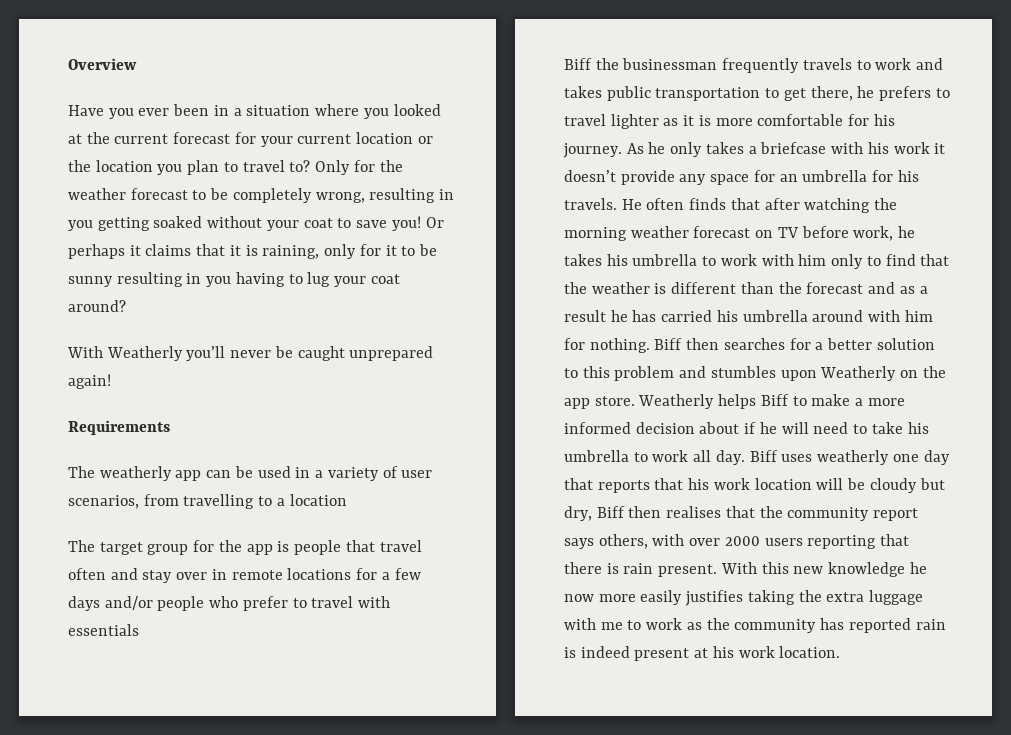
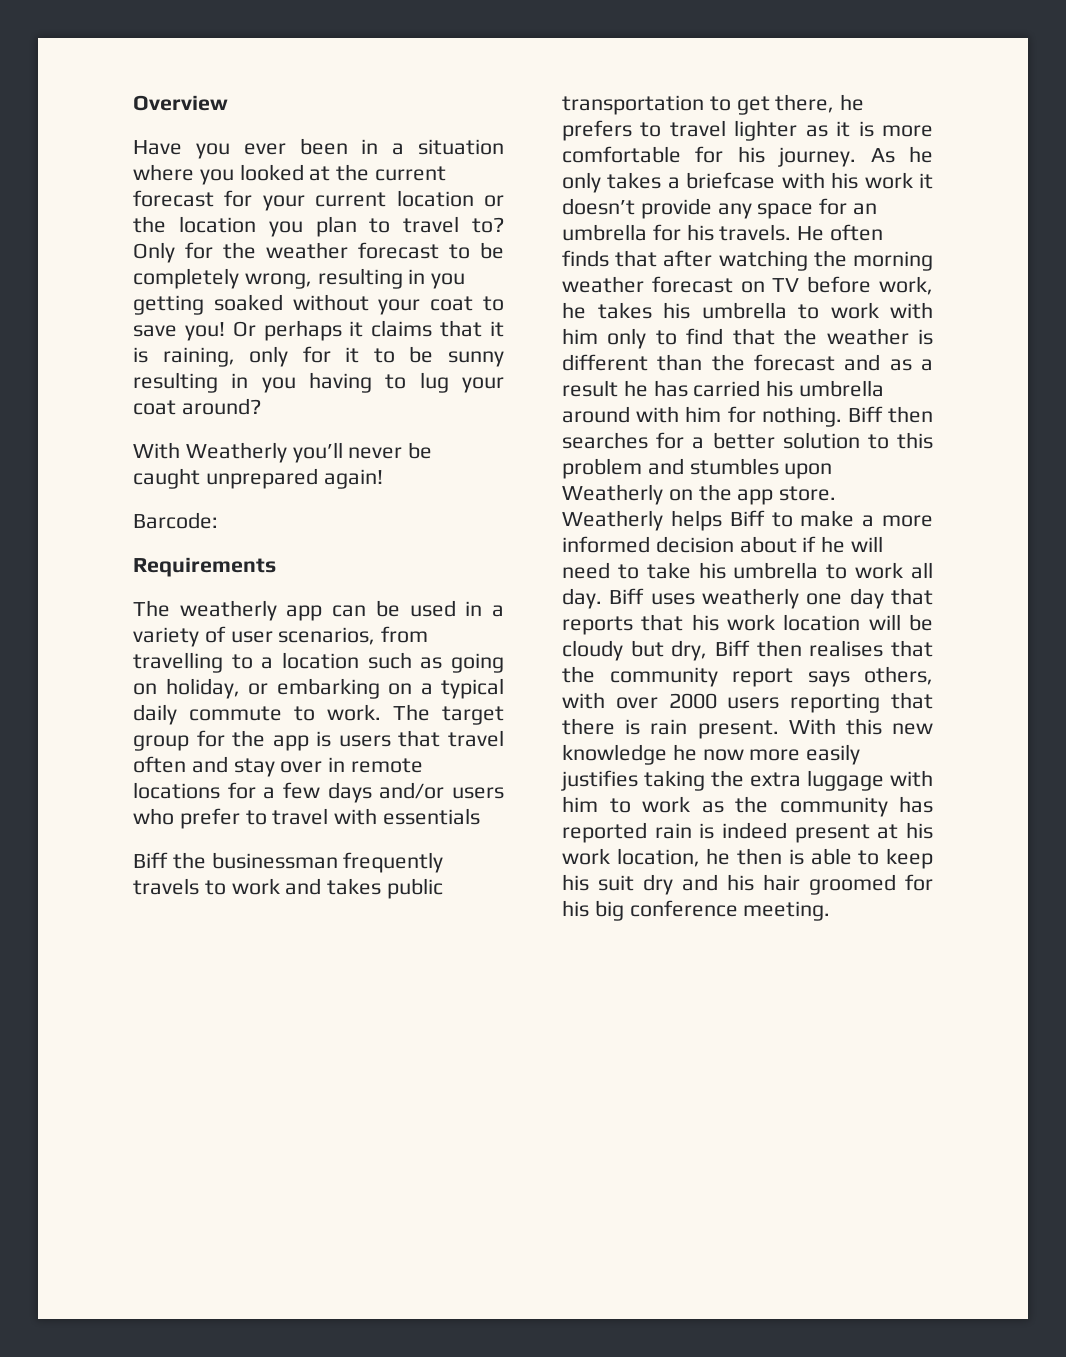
(111, 381) none -> [133,512,218,529] // Barcode:
(347, 500) // -> [367,652,504,673] [133,678,504,699] [133,704,381,725] such as going on holiday, or embarking on a typical daily commute to work.
[294,540,342,555] people -> [338,735,391,747] users
[157,596,205,611] people -> [452,787,504,799] users
[600,622,623,630] me -> [562,796,598,812] him
[779,646,841,658] location. -> [616,848,933,869] [562,874,933,895] [562,900,831,921] location, he then is able to keep his suit dry and his hair groomed for his big conference meeting.

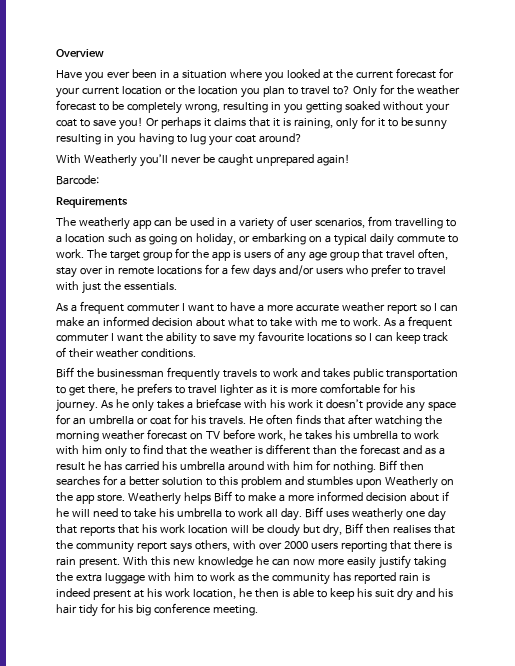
[398,730,504,747] [133,756,228,773] that travel often and -> [273,248,448,262] of any age group that travel often,
[383,808,481,825] essentials -> [81,281,177,294] [56,301,458,314] [56,316,452,329] [56,331,448,345] [56,347,196,358] just the essentials. // As a frequent commuter I want to have a more accurate weather report so I can make an informed decision about what to take with me to work. As a frequent commuter I want the ability to save my favourite locations so I can keep track of their weather conditions.
(647, 232) none -> [136,417,171,425] or coat
(697, 752) none -> [271,558,290,566] can
[561,770,638,791] justifies -> [378,555,411,569] justify
[809,874,896,895] groomed -> [78,604,98,617] tidy

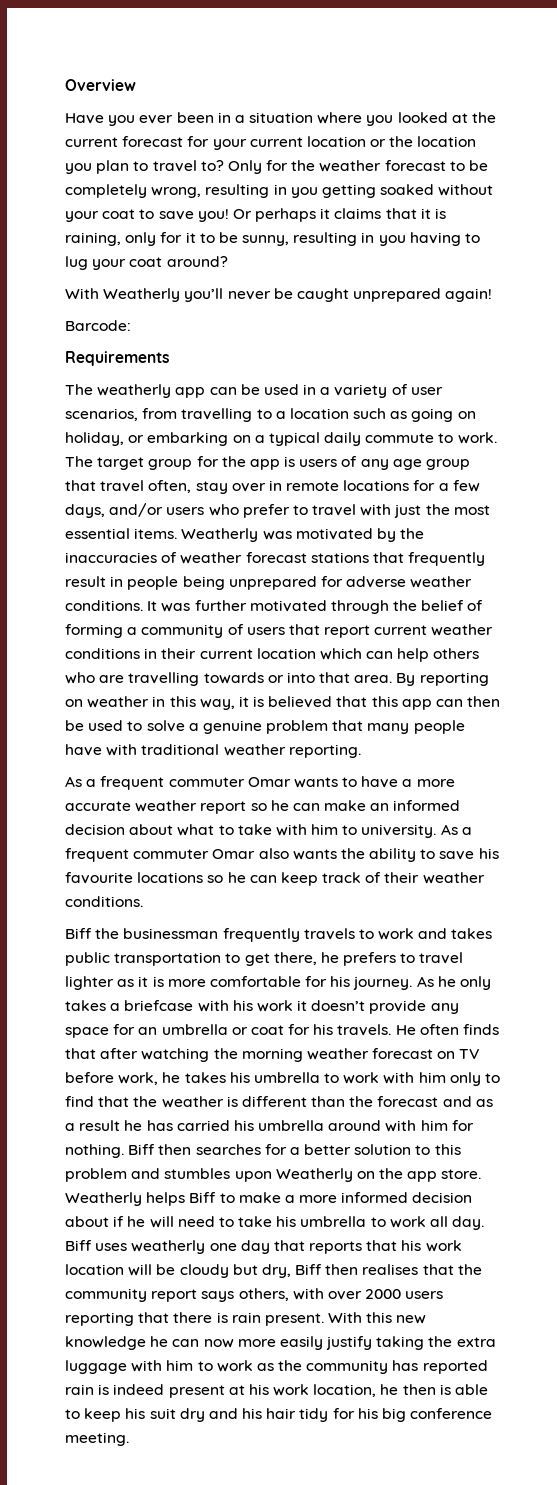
[415,120,448,130] sunny -> [242,235,290,246] sunny,
[252,265,276,278] days -> [65,504,105,518] days,
[123,282,177,291] [56,301,214,314] essentials. // As a frequent commuter I want -> [453,505,490,515] [65,528,425,542] [65,552,486,566] [65,576,473,590] [65,600,484,614] [65,624,494,638] [65,648,480,662] [65,672,489,686] [65,696,501,710] [65,720,465,734] [65,744,361,758] [65,776,338,790] most essential items. Weatherly was motivated by the inaccuracies of weather forecast stations that frequently result in people being unprepared for adverse weather conditions. It was further motivated through the belief of forming a community of users that report current weather conditions in their current location which can help others who are travelling towards or into that area. By reporting on weather in this way, it is believed that this app can then be used to solve a genuine problem that many people have with traditional weather reporting. // As a frequent commuter Omar wants
[433,303,437,311] I -> [270,800,289,811] he
[320,316,452,329] [56,333,143,342] me to work. As a frequent commuter I want -> [311,824,472,838] [65,848,337,862] him to university. As a frequent commuter Omar also wants
[238,335,255,345] my -> [478,848,499,859] his
[368,333,372,341] I -> [227,872,246,883] he

